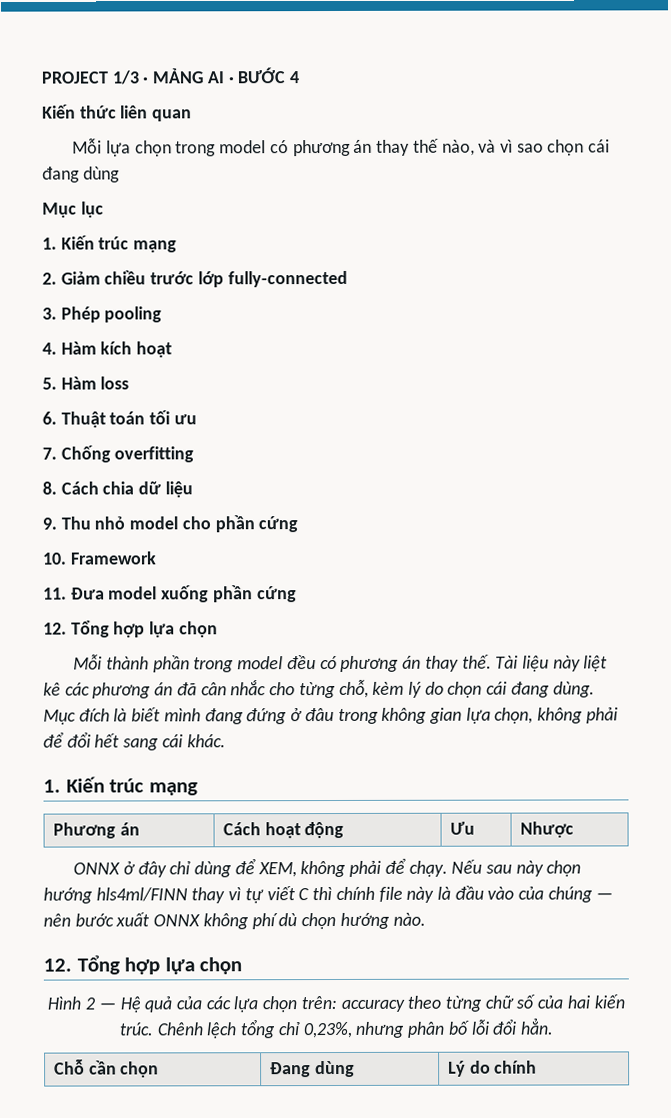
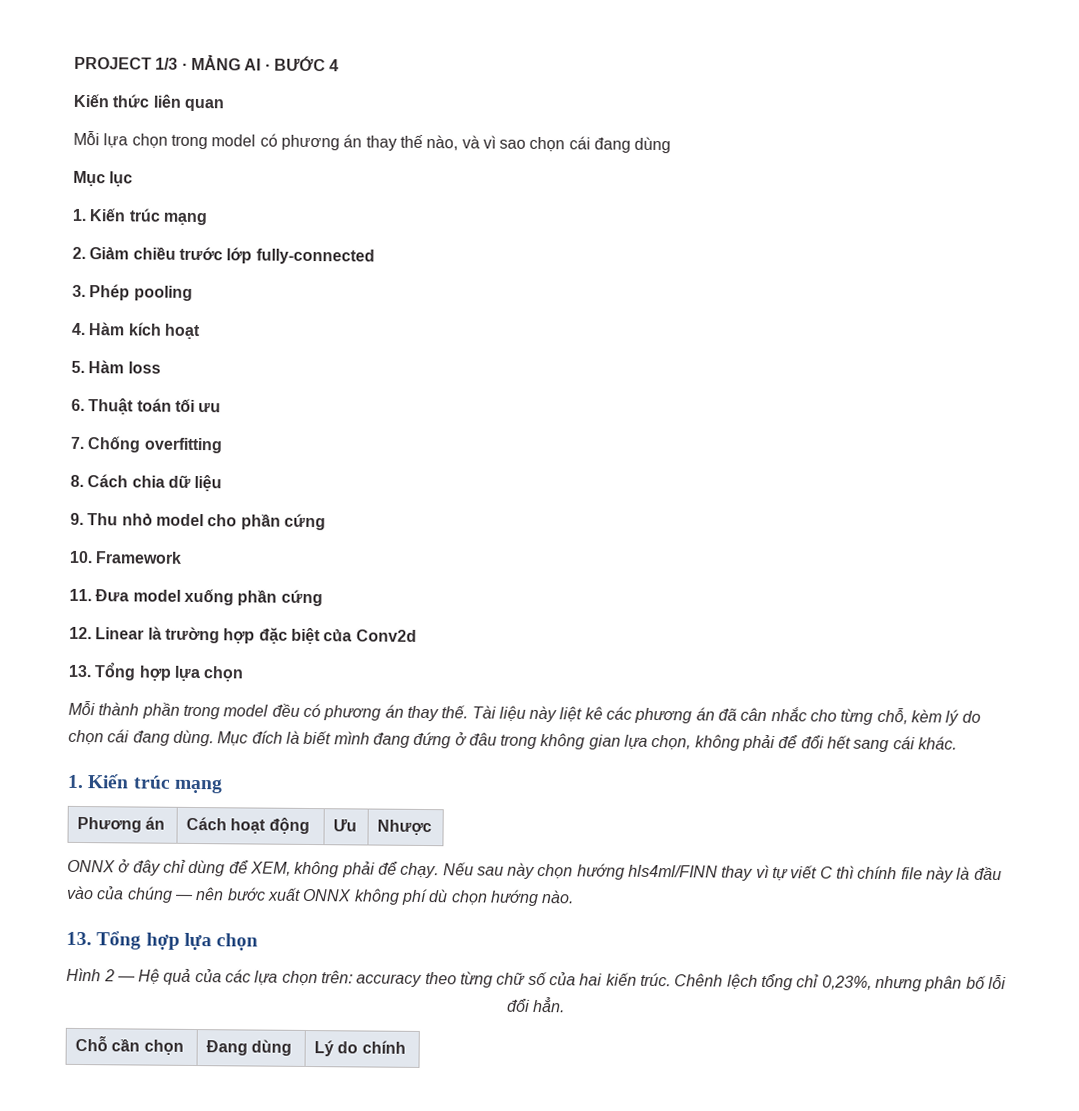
(67, 628) none -> [95,626,417,645] [68,664,92,678] Linear là trường hợp đặc biệt của Conv2d // 13.
[43,958,72,972] 12. -> [66,931,92,946] 13.

